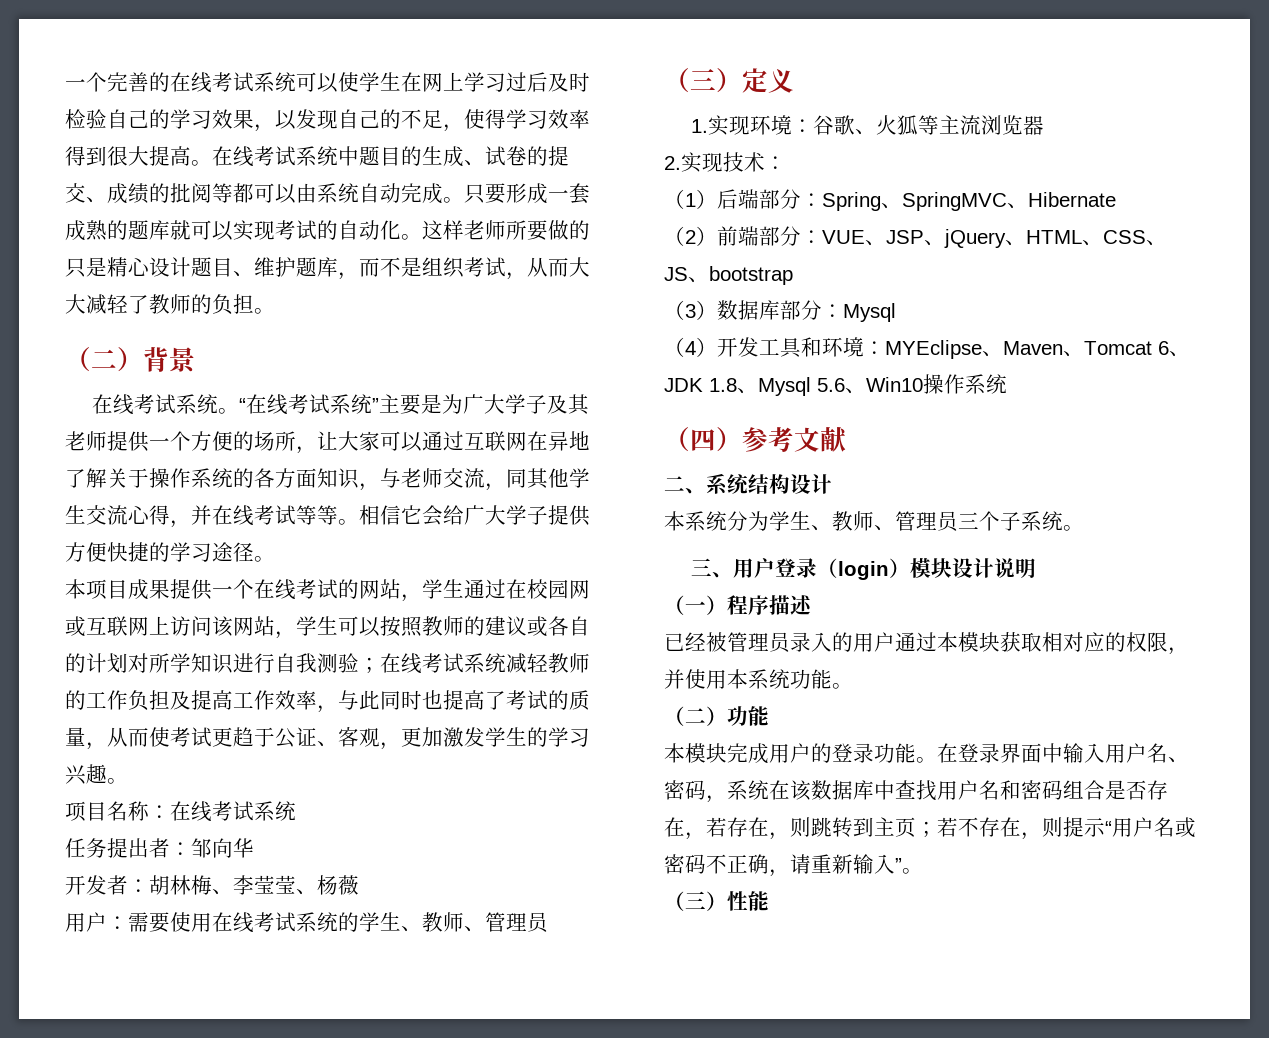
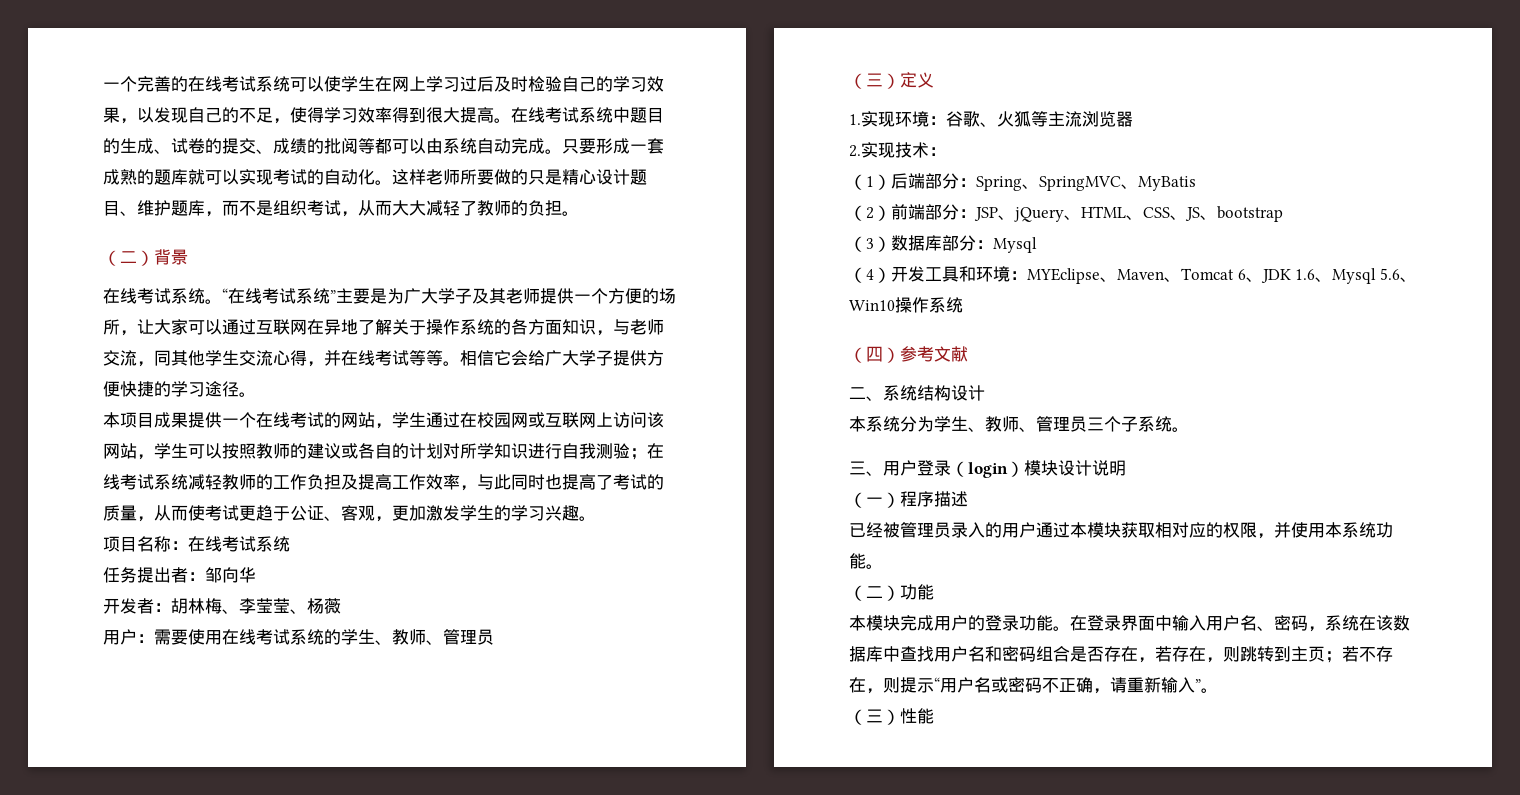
[1028,192,1116,207] Hibernate -> [1138,176,1196,191] MyBatis
[822,230,886,246] VUE、 -> (976, 213) none
[709,378,737,392] 1.8 -> [1295,269,1316,280] 1.6

